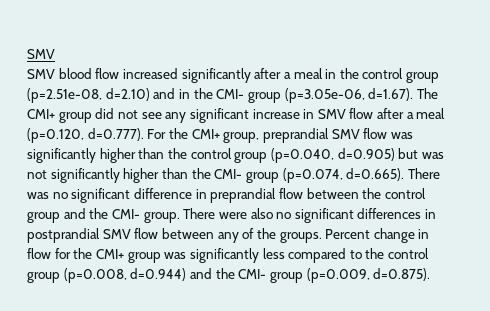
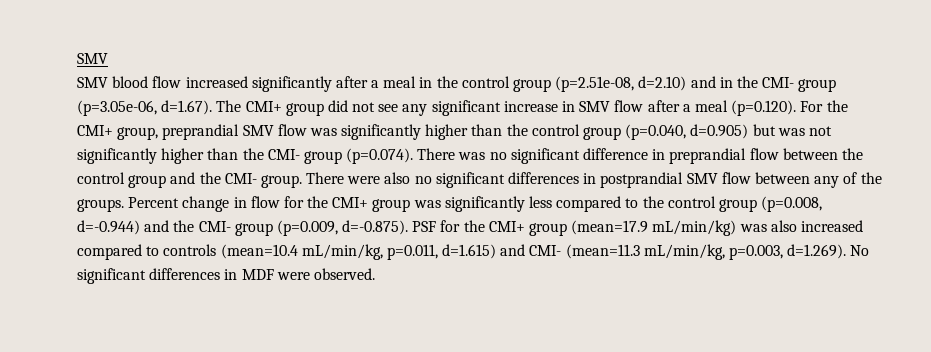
[27,128,144,143] (p=0.120, d=0.777). -> [731,100,797,116] (p=0.120).
[282,168,405,183] (p=0.074, d=0.665). -> [346,148,414,164] (p=0.074).
[130,268,187,281] d=0.944) -> [77,220,140,235] d=-0.944)
[373,268,431,281] d=0.875). -> [342,220,863,236] [77,244,870,260] [77,268,375,284] d=-0.875). PSF for the CMI+ group (mean=17.9 mL/min/kg) was also increased compared to controls (mean=10.4 mL/min/kg, p=0.011, d=1.615) and CMI- (mean=11.3 mL/min/kg, p=0.003, d=1.269). No significant differences in MDF were observed.

